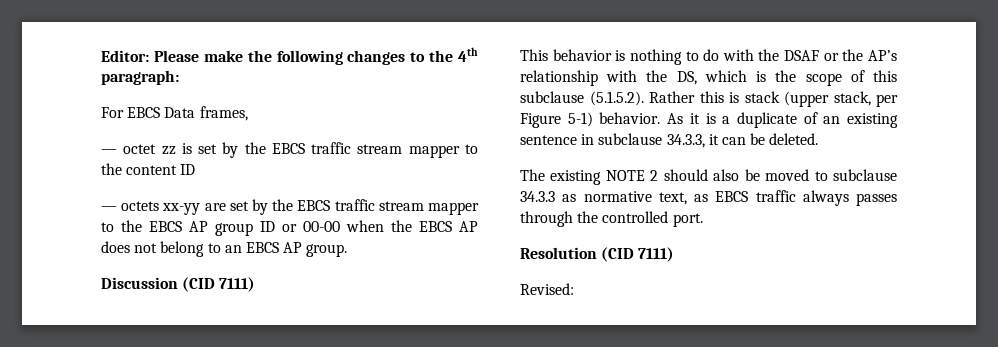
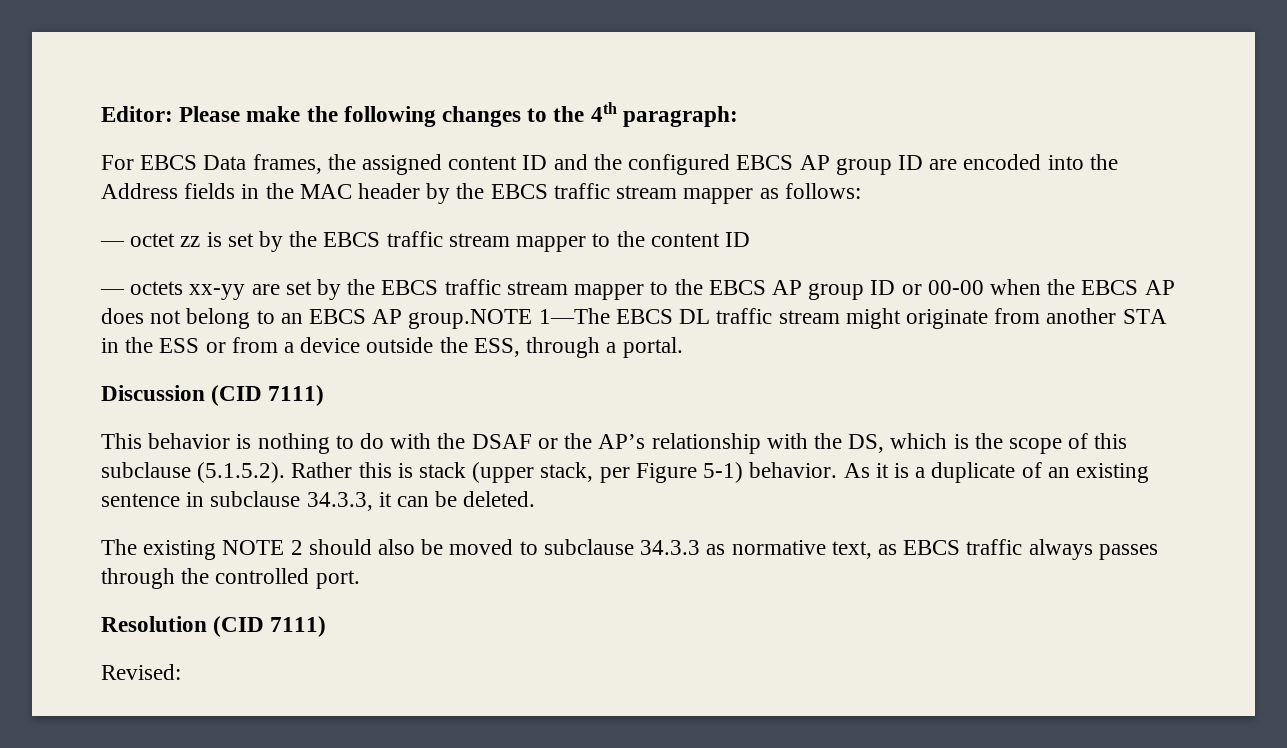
(248, 113) none -> [327,154,1118,175] [101,183,861,204] the assigned content ID and the configured EBCS AP group ID are encoded into the Address fields in the MAC header by the EBCS traffic stream mapper as follows:
[306,244,348,257] group. -> [408,308,1167,329] [101,337,683,358] group.NOTE 1—The EBCS DL traffic stream might originate from another STA in the ESS or from a device outside the ESS, through a portal.

